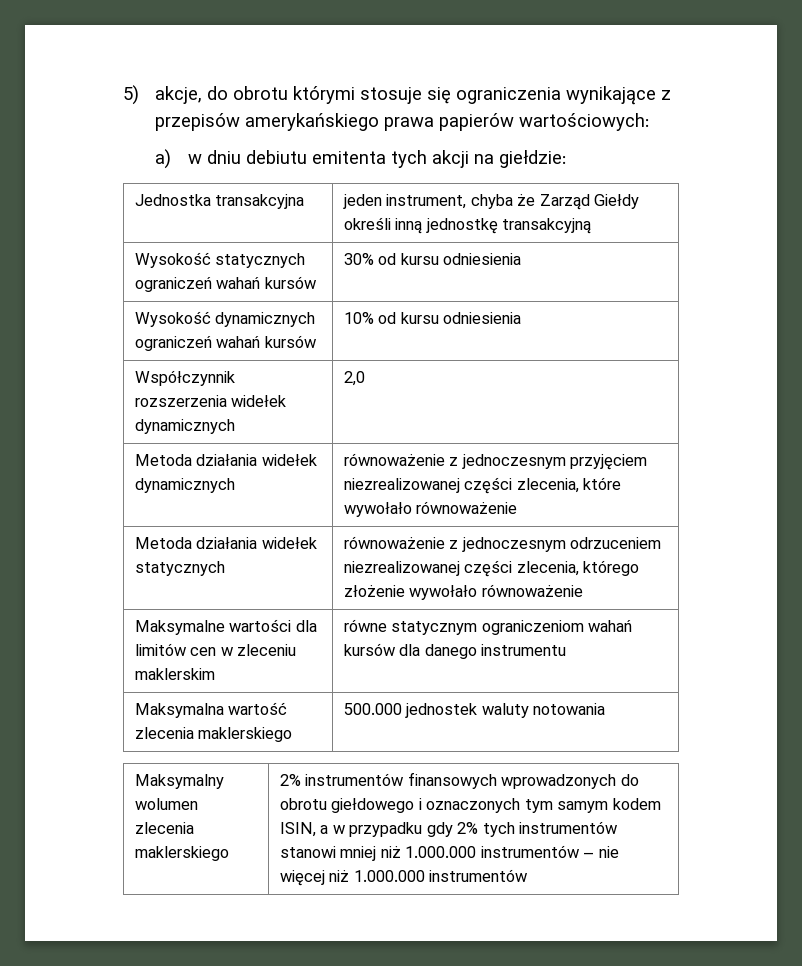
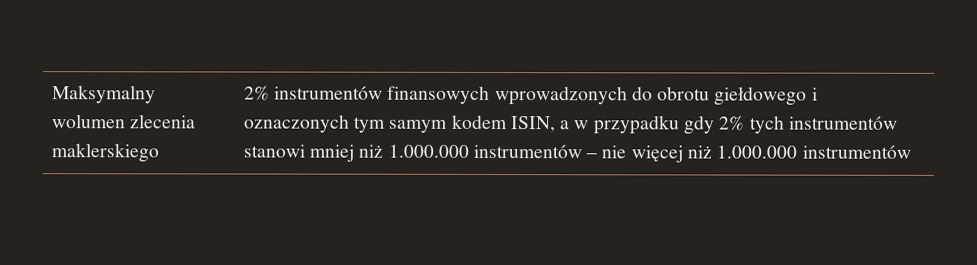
[123,85,672,105] [155,113,650,131] [155,149,566,169] [134,194,305,209] [342,194,640,210] [343,217,592,234] [134,252,306,268] [134,276,317,292] [343,253,522,265] [134,311,316,327] [134,335,317,351] [343,312,522,324] [134,370,235,386] [134,395,287,407] [134,419,235,434] [343,371,365,386] [134,454,317,466] [134,478,235,493] [343,453,648,470] [343,477,622,494] [343,501,518,517] [134,537,317,549] [134,561,225,576] [343,536,662,552] [343,560,640,577] [343,584,583,600] [134,619,317,635] [134,643,297,656] [134,668,215,680] [343,619,633,635] [343,643,567,659] [134,702,288,718] [134,727,293,742] [343,703,606,718] 5) akcje, do obrotu którymi stosuje się ograniczenia wynikające z przepisów amerykańskiego prawa papierów wartościowych: // a) w dniu debiutu emitenta tych akcji na giełdzie: // Jednostka transakcyjna | jeden instrument, chyba że Zarząd Giełdy określi inną jednostkę transakcyjną // Wysokość statycznych ograniczeń wahań kursów | 30% od kursu odniesienia // Wysokość dynamicznych ograniczeń wahań kursów | 10% od kursu odniesienia // Współczynnik rozszerzenia widełek dynamicznych | 2,0 // Metoda działania widełek dynamicznych | równoważenie z jednoczesnym przyjęciem niezrealizowanej części zlecenia, które wywołało równoważenie // Metoda działania widełek statycznych | równoważenie z jednoczesnym odrzuceniem niezrealizowanej części zlecenia, którego złożenie wywołało równoważenie // Maksymalne wartości dla limitów cen w zleceniu maklerskim | równe statycznym ograniczeniom wahań kursów dla danego instrumentu // Maksymalna wartość zlecenia maklerskiego | 500.000 jednostek waluty notowania // -> (51, 94) none

